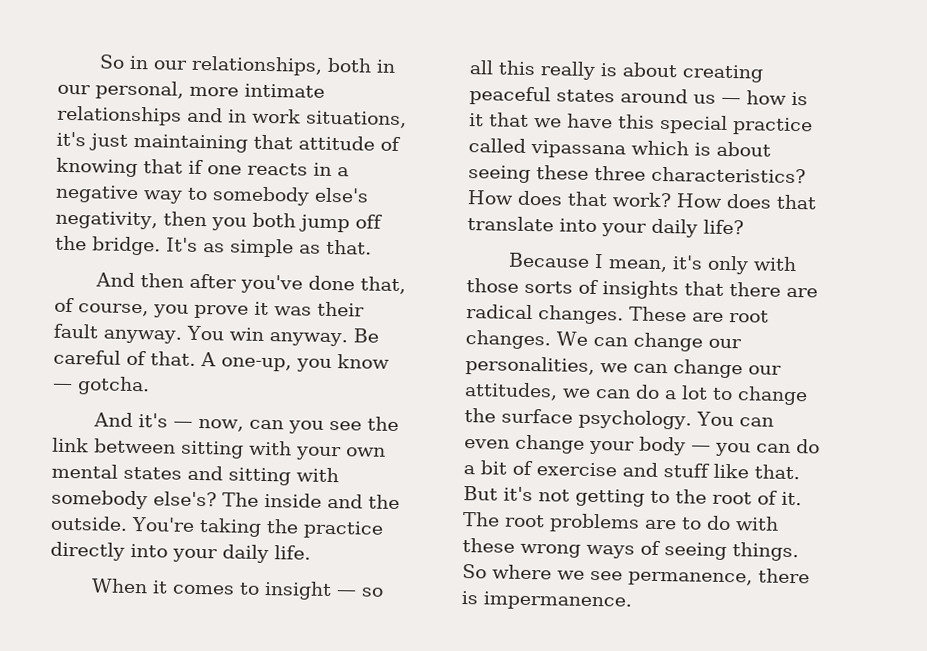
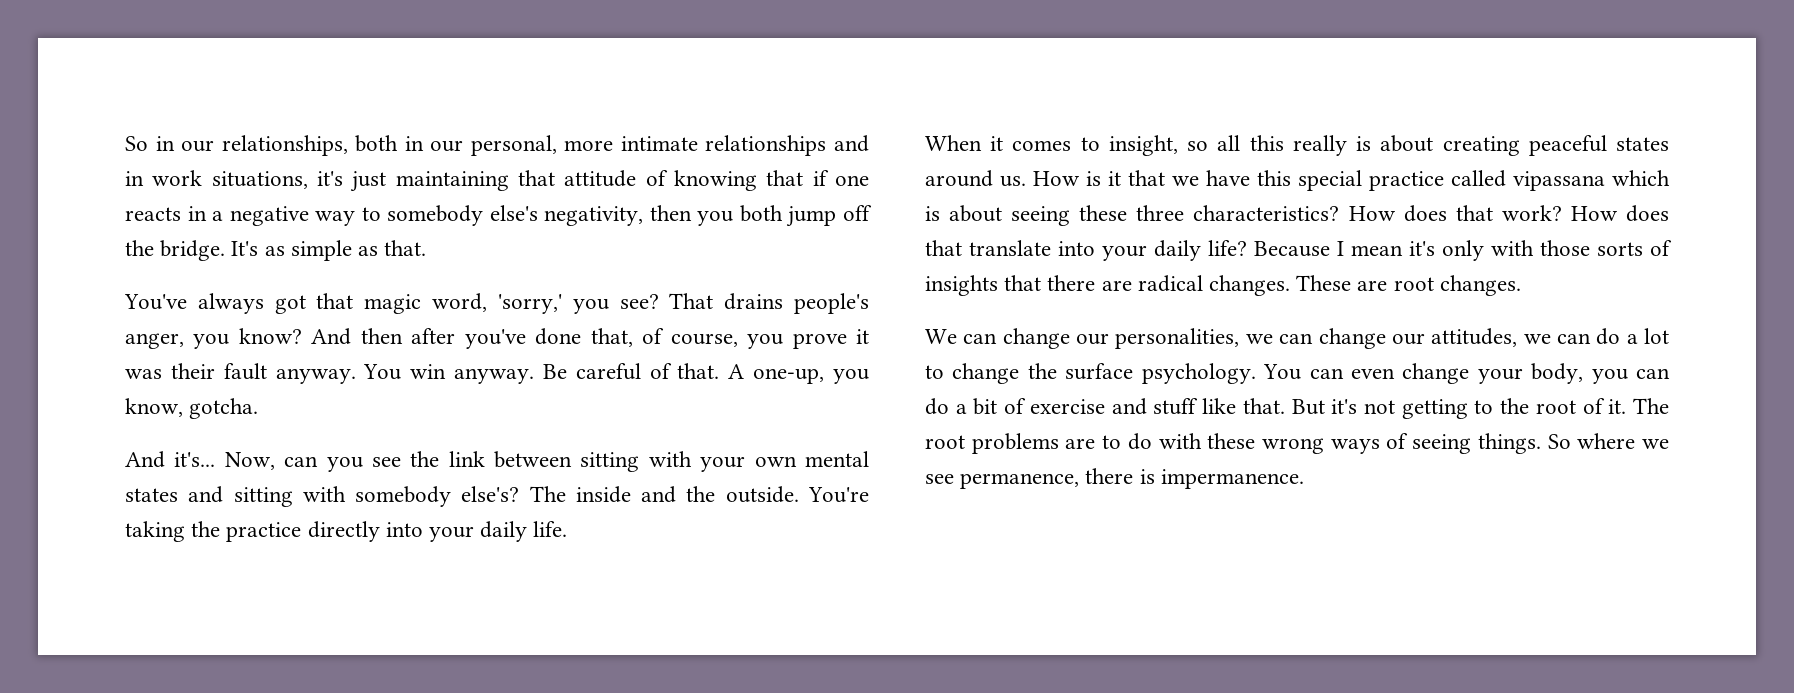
(372, 247) none -> [124,293,869,314] [125,328,302,349] You've always got that magic word, 'sorry,' you see? That drains people's anger, you know?
[337,354,390,369] [52,383,73,391] know — -> [125,398,183,417] know,
[137,413,244,432] it's — now, -> [174,452,275,470] it's... Now,
[263,581,356,601] insight — -> [1108,135,1178,156] insight,
[693,90,787,105] us — how -> [1000,171,1080,187] us. How
(744, 227) // -> (1247, 248) none
[607,259,668,273] mean, -> [1351,245,1403,256] mean
(551, 340) none -> (1521, 285) //
[639,436,711,456] body — -> [1531,363,1584,384] body,

